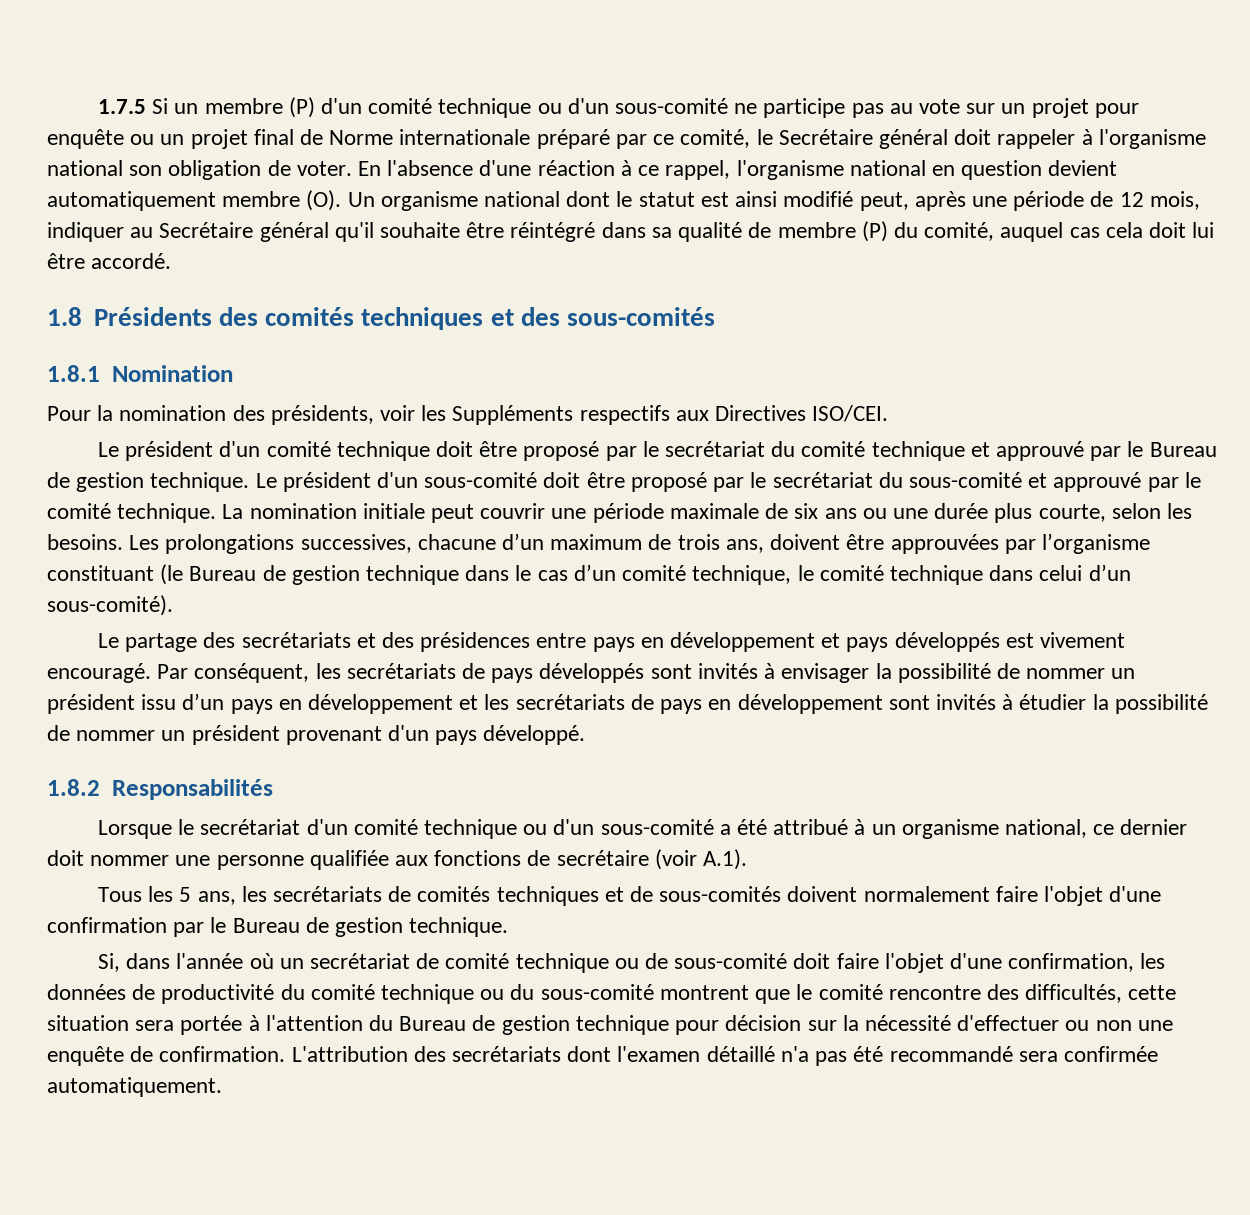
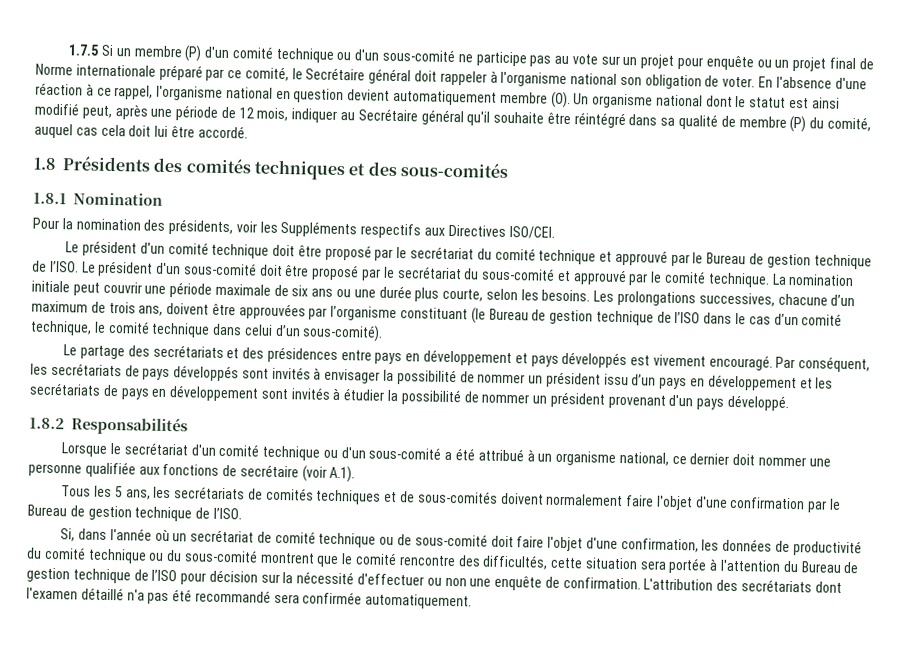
[150,472,250,492] technique. -> [813,254,872,270] [32,260,79,273] technique de l’ISO.
(460, 575) none -> [656,311,701,324] de l’ISO
[409,917,509,937] technique. -> [134,506,242,522] technique de l’ISO.
(669, 1025) none -> [133,569,178,582] de l’ISO

